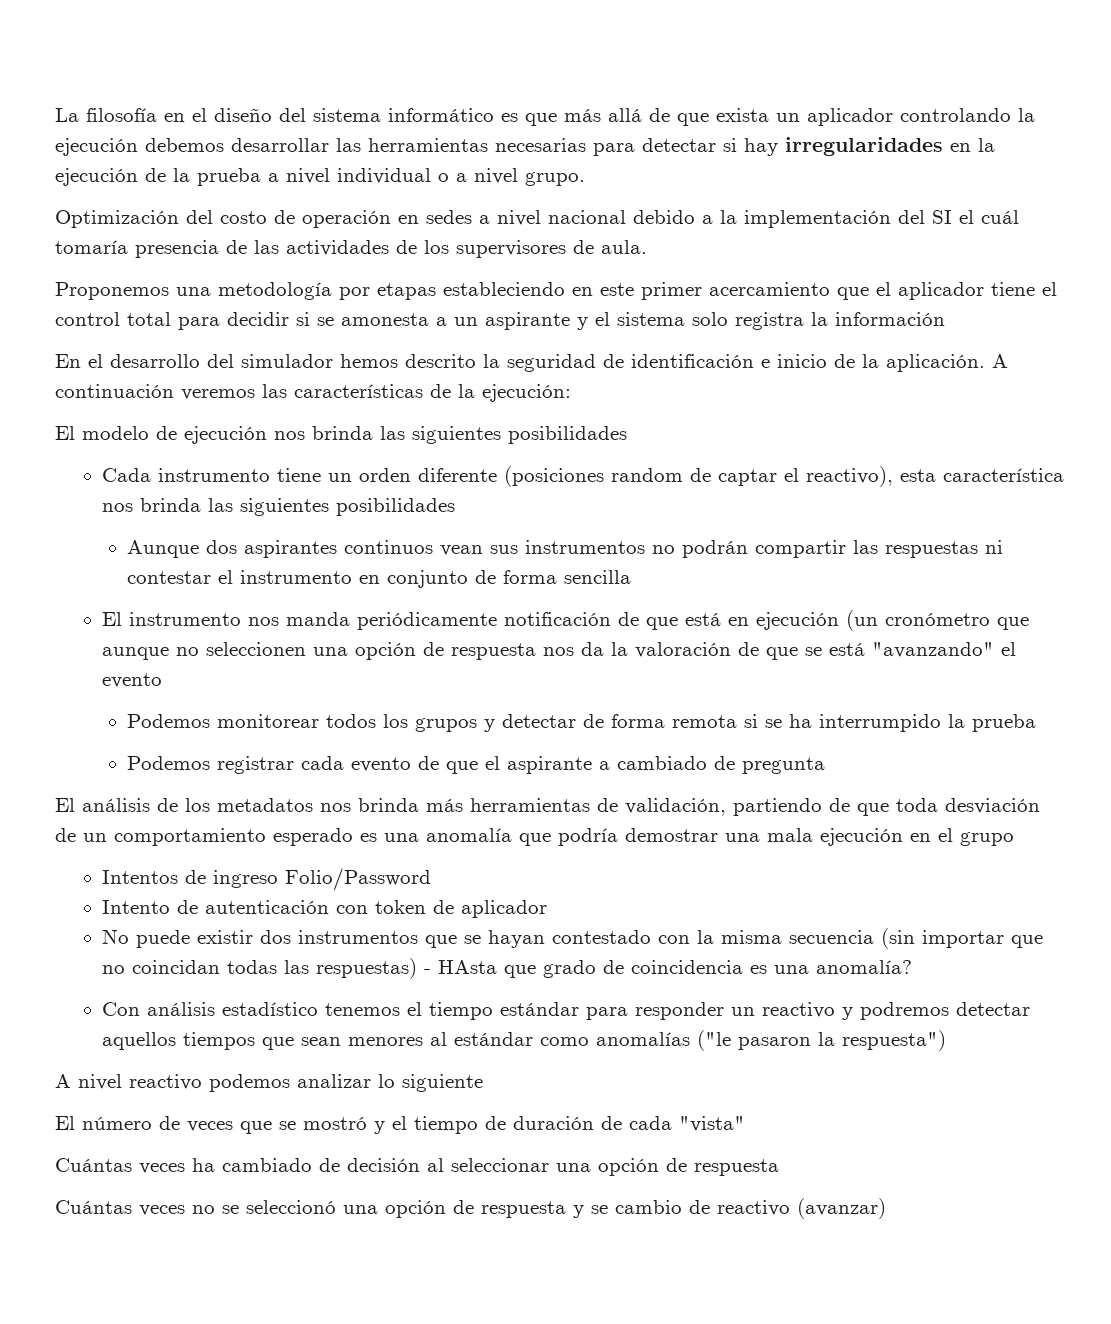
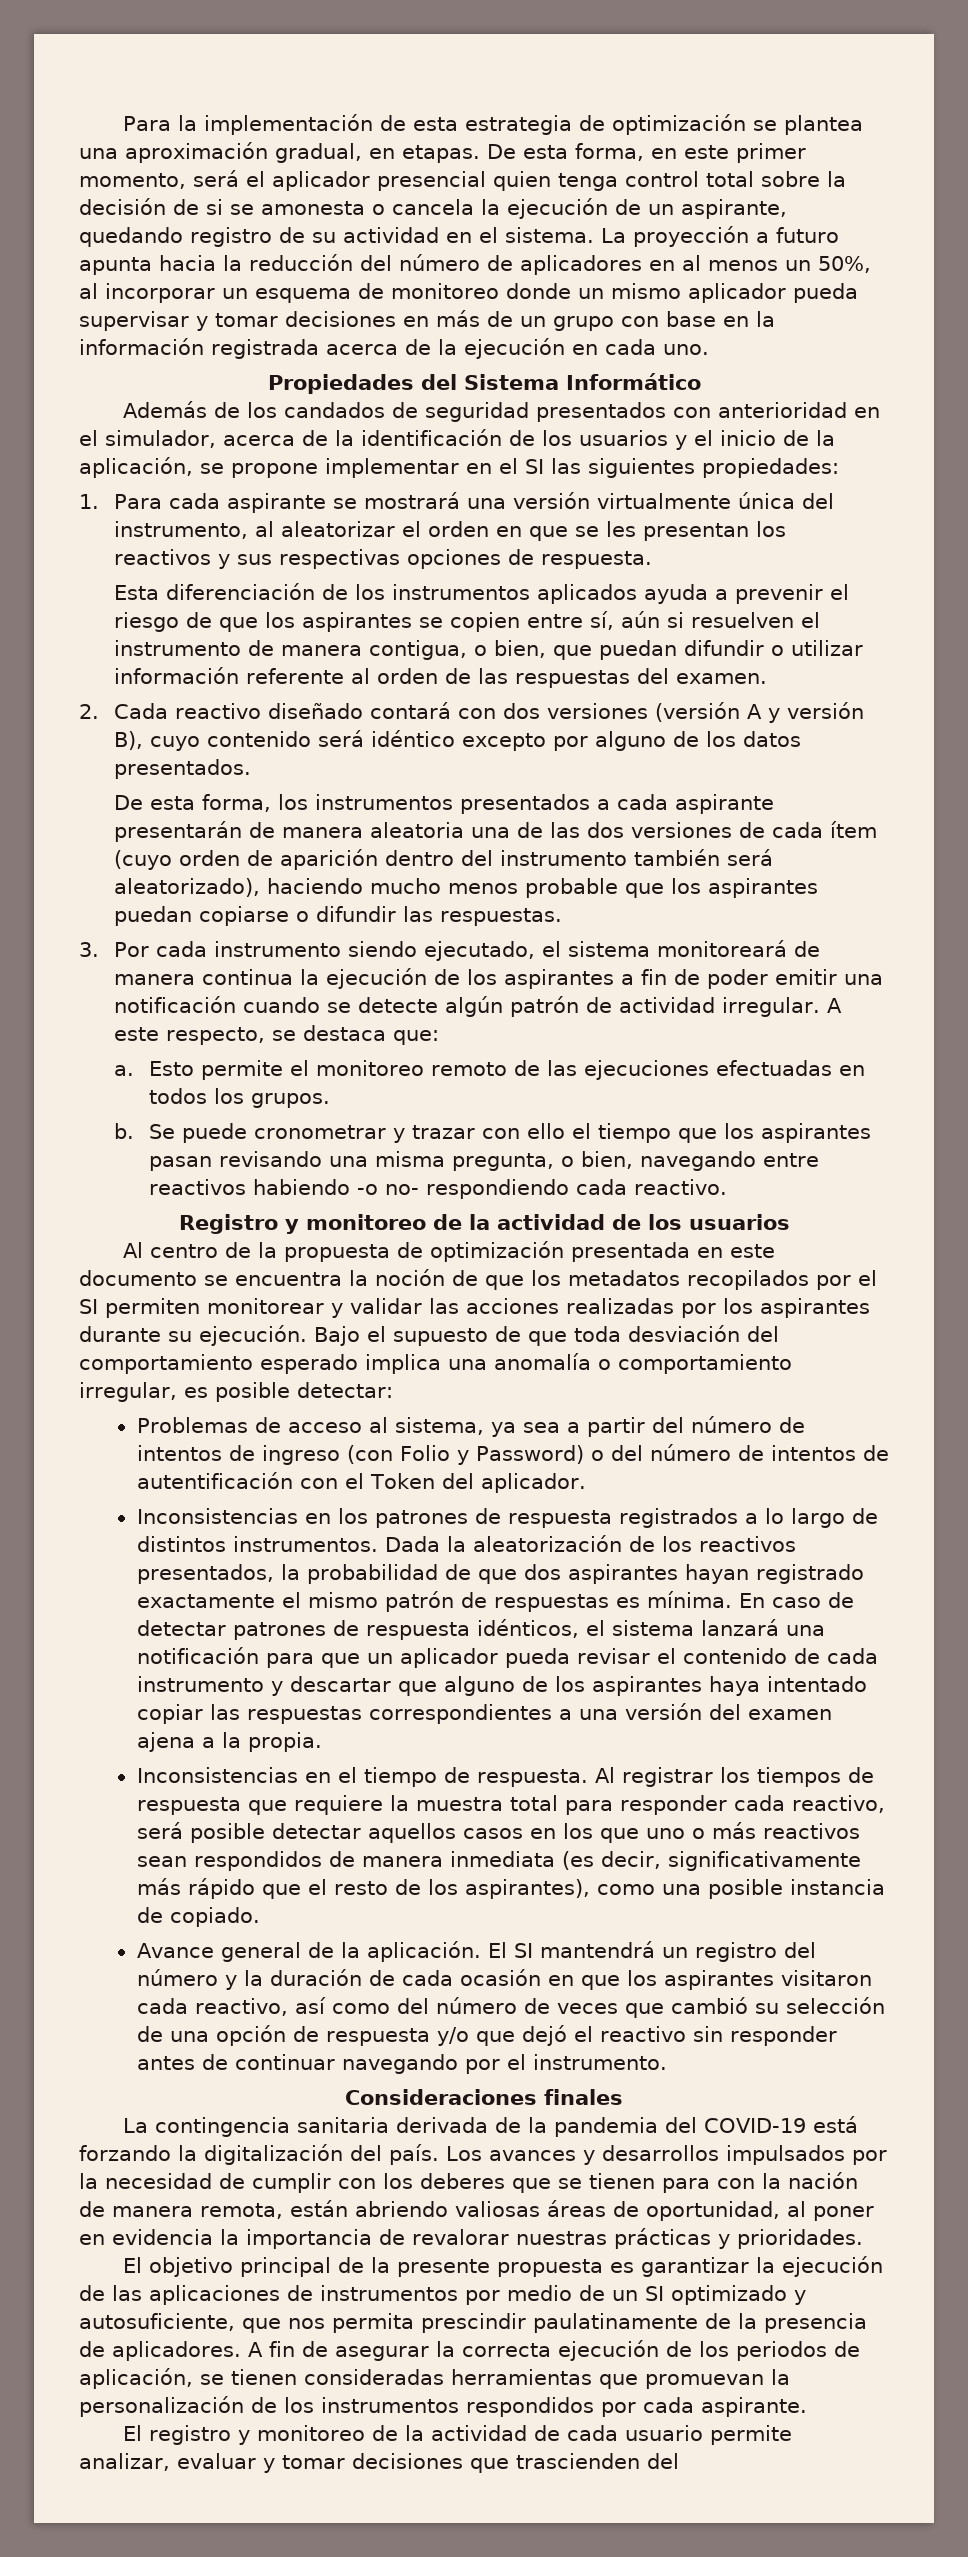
[55,108,1035,126] [55,137,995,156] [55,168,585,186] [55,210,1019,228] [55,240,647,258] [55,282,1057,300] [55,312,945,330] [55,354,1008,372] [55,384,571,402] [55,426,627,444] [102,466,1065,487] [102,498,456,516] [126,540,1003,558] [126,570,631,588] [102,610,1030,631] [102,642,1017,660] [102,673,163,688] [126,714,1036,732] [126,756,825,774] [55,798,1040,816] [55,828,1014,846] [102,868,432,891] [102,900,548,918] [102,928,1044,949] [102,958,913,979] [102,1002,1031,1020] [102,1030,947,1051] [55,1074,483,1092] [55,1116,745,1134] [55,1158,779,1176] [55,1198,886,1219] La filosofía en el diseño del sistema informático es que más allá de que exista un aplicador controlando la ejecución debemos desarrollar las herramientas necesarias para detectar si hay irregularidades en la ejecución de la prueba a nivel individual o a nivel grupo. // Optimización del costo de operación en sedes a nivel nacional debido a la implementación del SI el cuál tomaría presencia de las actividades de los supervisores de aula. // Proponemos una metodología por etapas estableciendo en este primer acercamiento que el aplicador tiene el control total para decidir si se amonesta a un aspirante y el sistema solo registra la información // En el desarrollo del simulador hemos descrito la seguridad de identificación e inicio de la aplicación. A continuación veremos las características de la ejecución: // El modelo de ejecución nos brinda las siguientes posibilidades // Cada instrumento tiene un orden diferente (posiciones random de captar el reactivo), esta característica nos brinda las siguientes posibilidades // Aunque dos aspirantes continuos vean sus instrumentos no podrán compartir las respuestas ni contestar el instrumento en conjunto de forma sencilla // El instrumento nos manda periódicamente notificación de que está en ejecución (un cronómetro que aunque no seleccionen una opción de respuesta nos da la valoración de que se está "avanzando" el evento // Podemos monitorear todos los grupos y detectar de forma remota si se ha interrumpido la prueba // Podemos registrar cada evento de que el aspirante a cambiado de pregunta // El análisis de los metadatos nos brinda más herramientas de validación, partiendo de que toda desviación de un comportamiento esperado es una anomalía que podría demostrar una mala ejecución en el grupo // Intentos de ingreso Folio/Password // Intento de autenticación con token de aplicador // No puede existir dos instrumentos que se hayan contestado con la misma secuencia (sin importar que no coincidan todas las respuestas) - HAsta que grado de coincidencia es una anomalía? // Con análisis estadístico tenemos el tiempo estándar para responder un reactivo y podremos detectar aquellos tiempos que sean menores al estándar como anomalías ("le pasaron la respuesta") // A nivel reactivo podemos analizar lo siguiente // El número de veces que se mostró y el tiempo de duración de cada "vista" // Cuántas veces ha cambiado de decisión al seleccionar una opción de respuesta // Cuántas veces no se seleccionó una opción de respuesta y se cambio de reactivo (avanzar) -> [122,114,863,135] [79,142,806,163] [79,170,846,191] [79,198,787,219] [79,226,839,247] [79,254,871,275] [79,283,858,303] [79,310,775,331] [79,338,709,359] [267,373,701,394] [122,401,880,422] [79,429,835,450] [79,457,839,478] [79,492,835,513] [114,521,787,541] [114,549,653,569] [114,583,850,604] [114,611,821,632] [114,640,864,660] [114,667,768,688] [79,702,865,723] [114,730,802,751] [114,759,252,779] [114,794,775,814] [114,821,878,842] [114,849,774,870] [114,878,819,898] [114,906,563,926] [79,940,821,961] [114,968,884,989] [114,996,843,1017] [114,1025,440,1045] [114,1060,866,1080] [149,1088,331,1108] [114,1123,872,1143] [149,1151,820,1171] [149,1179,728,1199] [178,1214,790,1234] [122,1241,775,1262] [79,1269,877,1290] [79,1298,870,1318] [79,1325,779,1346] [79,1353,792,1374] [79,1382,393,1402] [136,1416,805,1437] [136,1444,889,1465] [136,1472,586,1493] [136,1508,878,1528] [136,1535,796,1552] [136,1564,864,1584] [136,1591,854,1612] [136,1619,825,1640] [136,1647,878,1668] [136,1676,867,1696] [136,1703,832,1724] [136,1732,322,1752] [136,1767,874,1787] [136,1795,885,1815] [136,1822,860,1843] [136,1851,861,1871] [136,1878,885,1899] [136,1907,260,1927] [136,1941,816,1962] [136,1969,872,1990] [136,1997,885,2018] [136,2025,837,2046] [136,2054,667,2074] [345,2089,623,2105] [122,2116,858,2137] [79,2144,887,2165] [79,2172,858,2193] [79,2200,874,2221] [79,2228,863,2249] [122,2256,883,2277] [79,2285,806,2305] [79,2313,867,2333] [79,2340,860,2361] [79,2368,790,2389] [79,2396,807,2417] [122,2425,792,2445] [79,2453,679,2473] Para la implementación de esta estrategia de optimización se plantea una aproximación gradual, en etapas. De esta forma, en este primer momento, será el aplicador presencial quien tenga control total sobre la decisión de si se amonesta o cancela la ejecución de un aspirante, quedando registro de su actividad en el sistema. La proyección a futuro apunta hacia la reducción del número de aplicadores en al menos un 50%, al incorporar un esquema de monitoreo donde un mismo aplicador pueda supervisar y tomar decisiones en más de un grupo con base en la información registrada acerca de la ejecución en cada uno. // Propiedades del Sistema Informático // Además de los candados de seguridad presentados con anterioridad en el simulador, acerca de la identificación de los usuarios y el inicio de la aplicación, se propone implementar en el SI las siguientes propiedades: // 1. Para cada aspirante se mostrará una versión virtualmente única del instrumento, al aleatorizar el orden en que se les presentan los reactivos y sus respectivas opciones de respuesta. // Esta diferenciación de los instrumentos aplicados ayuda a prevenir el riesgo de que los aspirantes se copien entre sí, aún si resuelven el instrumento de manera contigua, o bien, que puedan difundir o utilizar información referente al orden de las respuestas del examen. // 2. Cada reactivo diseñado contará con dos versiones (versión A y versión B), cuyo contenido será idéntico excepto por alguno de los datos presentados. // De esta forma, los instrumentos presentados a cada aspirante presentarán de manera aleatoria una de las dos versiones de cada ítem (cuyo orden de aparición dentro del instrumento también será aleatorizado), haciendo mucho menos probable que los aspirantes puedan copiarse o difundir las respuestas. // 3. Por cada instrumento siendo ejecutado, el sistema monitoreará de manera continua la ejecución de los aspirantes a fin de poder emitir una notificación cuando se detecte algún patrón de actividad irregular. A este respecto, se destaca que: // a. Esto permite el monitoreo remoto de las ejecuciones efectuadas en todos los grupos. // b. Se puede cronometrar y trazar con ello el tiempo que los aspirantes pasan revisando una misma pregunta, o bien, navegando entre reactivos habiendo -o no- respondiendo cada reactivo. // Registro y monitoreo de la actividad de los usuarios // Al centro de la propuesta de optimización presentada en este documento se encuentra la noción de que los metadatos recopilados por el SI permiten monitorear y validar las acciones realizadas por los aspirantes durante su ejecución. Bajo el supuesto de que toda desviación del comportamiento esperado implica una anomalía o comportamiento irregular, es posible detectar: // Problemas de acceso al sistema, ya sea a partir del número de intentos de ingreso (con Folio y Password) o del número de intentos de autentificación con el Token del aplicador. // Inconsistencias en los patrones de respuesta registrados a lo largo de distintos instrumentos. Dada la aleatorización de los reactivos presentados, la probabilidad de que dos aspirantes hayan registrado exactamente el mismo patrón de respuestas es mínima. En caso de detectar patrones de respuesta idénticos, el sistema lanzará una notificación para que un aplicador pueda revisar el contenido de cada instrumento y descartar que alguno de los aspirantes haya intentado copiar las respuestas correspondientes a una versión del examen ajena a la propia. // Inconsistencias en el tiempo de respuesta. Al registrar los tiempos de respuesta que requiere la muestra total para responder cada reactivo, será posible detectar aquellos casos en los que uno o más reactivos sean respondidos de manera inmediata (es decir, significativamente más rápido que el resto de los aspirantes), como una posible instancia de copiado. // Avance general de la aplicación. El SI mantendrá un registro del número y la duración de cada ocasión en que los aspirantes visitaron cada reactivo, así como del número de veces que cambió su selección de una opción de respuesta y/o que dejó el reactivo sin responder antes de continuar navegando por el instrumento. // Consideraciones finales // La contingencia sanitaria derivada de la pandemia del COVID-19 está forzando la digitalización del país. Los avances y desarrollos impulsados por la necesidad de cumplir con los deberes que se tienen para con la nación de manera remota, están abriendo valiosas áreas de oportunidad, al poner en evidencia la importancia de revalorar nuestras prácticas y prioridades. // El objetivo principal de la presente propuesta es garantizar la ejecución de las aplicaciones de instrumentos por medio de un SI optimizado y autosuficiente, que nos permita prescindir paulatinamente de la presencia de aplicadores. A fin de asegurar la correcta ejecución de los periodos de aplicación, se tienen consideradas herramientas que promuevan la personalización de los instrumentos respondidos por cada aspirante. // El registro y monitoreo de la actividad de cada usuario permite analizar, evaluar y tomar decisiones que trascienden del

